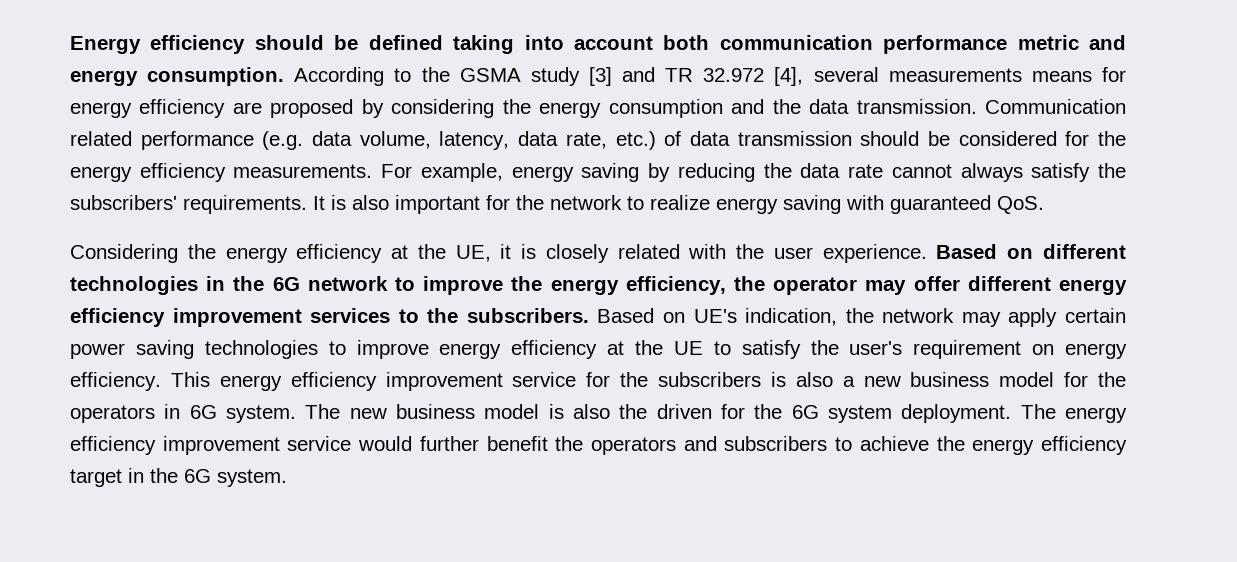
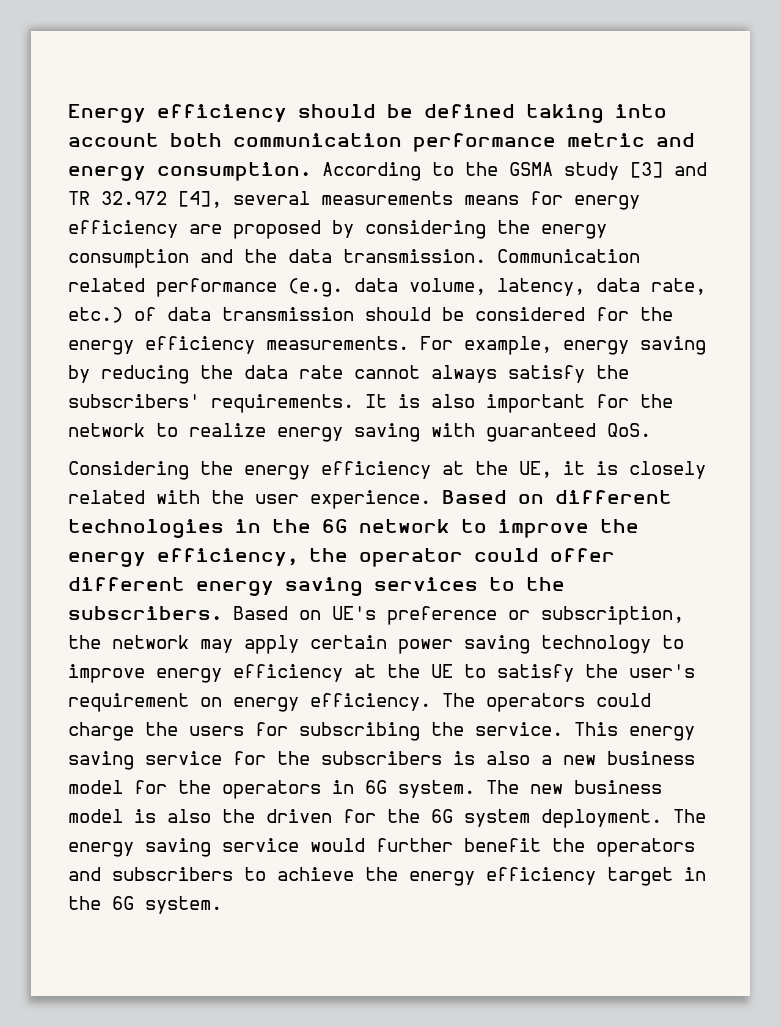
[865,280,907,295] may -> [474,548,539,562] could
[70,308,302,327] efficiency improvement -> [285,577,363,596] saving
[745,308,838,326] indication, -> [387,606,684,625] preference or subscription,
[204,340,318,359] technologies -> [541,635,651,654] technology
[170,372,503,391] This energy efficiency improvement -> [442,693,651,712] [68,722,695,741] [68,751,134,770] The operators could charge the users for subscribing the service. This energy saving
[70,436,280,455] efficiency improvement -> [145,838,211,857] saving

